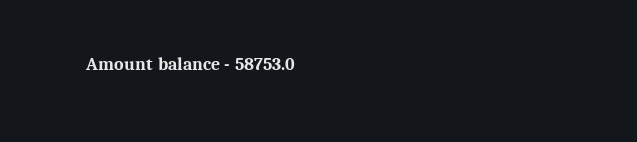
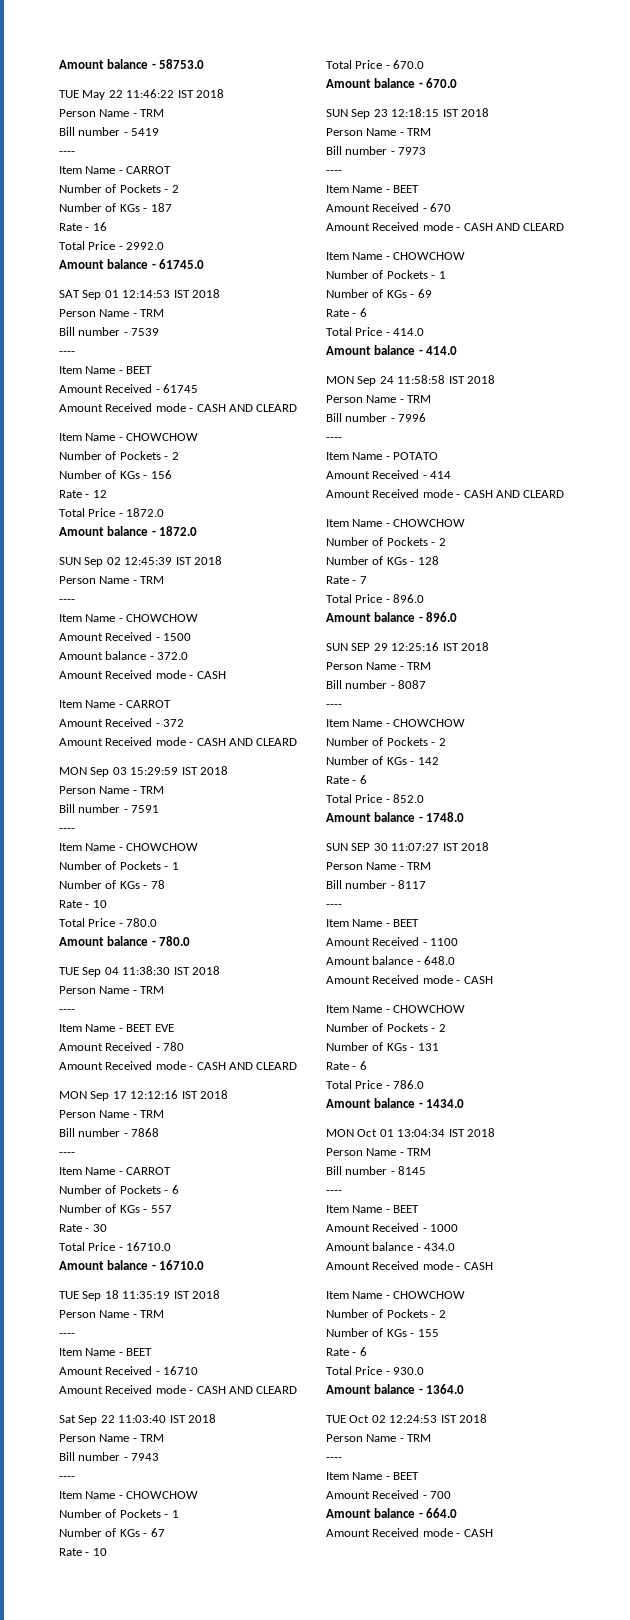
(296, 64) none -> [59,89,224,100] [59,109,165,117] [59,127,160,136] [59,151,75,155] [59,166,172,174] [59,184,179,193] [59,203,172,212] [59,222,107,231] [59,241,165,250] [59,259,205,269] [59,289,220,300] [59,309,165,317] [59,327,160,336] [59,351,75,355] [59,366,153,374] [59,384,199,393] [59,403,298,412] [59,433,199,441] [59,451,179,460] [59,470,172,479] [59,490,107,498] [59,508,165,517] [59,526,198,536] [59,556,222,567] [59,576,165,584] [59,599,75,603] [59,614,199,622] [59,632,192,641] [59,651,189,660] [59,670,226,679] [59,700,172,708] [59,718,185,727] [59,737,298,746] [59,766,228,777] [59,786,165,794] [59,804,160,813] [59,828,75,832] [59,843,199,851] [59,861,179,870] [59,880,165,889] [59,900,107,908] [59,918,158,927] [59,936,191,946] [59,966,220,977] [59,986,165,994] [59,1009,75,1013] [59,1024,174,1032] [59,1042,185,1051] [59,1061,298,1070] [59,1090,228,1101] [59,1110,165,1118] [59,1128,160,1137] [59,1152,75,1156] [59,1167,172,1175] [59,1185,179,1194] [59,1204,172,1213] [59,1224,107,1232] [59,1242,172,1251] [59,1260,205,1270] [59,1290,220,1301] [59,1310,165,1318] [59,1333,75,1337] [59,1348,153,1356] [59,1366,199,1375] [59,1385,298,1394] [59,1414,216,1425] [59,1434,165,1442] [59,1452,160,1461] [59,1476,75,1480] [59,1491,199,1499] [59,1509,179,1518] [59,1528,165,1537] [59,1548,107,1556] [326,60,425,69] [326,78,458,88] [326,108,489,119] [326,128,432,136] [326,146,427,155] [326,170,342,174] [326,185,420,193] [326,203,452,212] [326,222,565,231] [326,252,466,260] [326,270,446,279] [326,289,432,298] [326,308,367,317] [326,327,425,336] [326,345,458,355] [326,375,495,386] [326,395,432,403] [326,413,427,422] [326,437,342,441] [326,452,439,460] [326,470,452,479] [326,489,565,498] [326,519,466,527] [326,537,446,546] [326,556,439,565] [326,576,367,584] [326,594,425,603] [326,612,458,622] [326,642,489,651] [326,662,432,670] [326,680,427,689] [326,704,342,708] [326,719,466,727] [326,737,446,746] [326,756,439,765] [326,775,367,784] [326,794,425,803] [326,812,465,822] [326,842,489,851] [326,862,432,870] [326,880,427,889] [326,904,342,908] [326,919,420,927] [326,937,459,946] [326,956,456,965] [326,975,493,984] [326,1005,466,1013] [326,1023,446,1032] [326,1042,439,1051] [326,1061,367,1070] [326,1080,425,1089] [326,1098,465,1108] [326,1128,495,1137] [326,1148,432,1156] [326,1166,427,1175] [326,1190,342,1194] [326,1205,420,1213] [326,1223,459,1232] [326,1242,456,1251] [326,1261,493,1270] [326,1291,466,1299] [326,1309,446,1318] [326,1328,439,1337] [326,1347,367,1356] [326,1366,425,1375] [326,1384,465,1394] [326,1414,487,1423] [326,1434,432,1442] [326,1457,342,1461] [326,1472,420,1480] [326,1490,452,1499] [326,1508,458,1518] [326,1528,493,1537] // TUE May 22 11:46:22 IST 2018 // Person Name - TRM // Bill number - 5419 // ---- // Item Name - CARROT // Number of Pockets - 2 // Number of KGs - 187 // Rate - 16 // Total Price - 2992.0 // Amount balance - 61745.0 // SAT Sep 01 12:14:53 IST 2018 // Person Name - TRM // Bill number - 7539 // ---- // Item Name - BEET // Amount Received - 61745 // Amount Received mode - CASH AND CLEARD // Item Name - CHOWCHOW // Number of Pockets - 2 // Number of KGs - 156 // Rate - 12 // Total Price - 1872.0 // Amount balance - 1872.0 // SUN Sep 02 12:45:39 IST 2018 // Person Name - TRM // ---- // Item Name - CHOWCHOW // Amount Received - 1500 // Amount balance - 372.0 // Amount Received mode - CASH // Item Name - CARROT // Amount Received - 372 // Amount Received mode - CASH AND CLEARD // MON Sep 03 15:29:59 IST 2018 // Person Name - TRM // Bill number - 7591 // ---- // Item Name - CHOWCHOW // Number of Pockets - 1 // Number of KGs - 78 // Rate - 10 // Total Price - 780.0 // Amount balance - 780.0 // TUE Sep 04 11:38:30 IST 2018 // Person Name - TRM // ---- // Item Name - BEET EVE // Amount Received - 780 // Amount Received mode - CASH AND CLEARD // MON Sep 17 12:12:16 IST 2018 // Person Name - TRM // Bill number - 7868 // ---- // Item Name - CARROT // Number of Pockets - 6 // Number of KGs - 557 // Rate - 30 // Total Price - 16710.0 // Amount balance - 16710.0 // TUE Sep 18 11:35:19 IST 2018 // Person Name - TRM // ---- // Item Name - BEET // Amount Received - 16710 // Amount Received mode - CASH AND CLEARD // Sat Sep 22 11:03:40 IST 2018 // Person Name - TRM // Bill number - 7943 // ---- // Item Name - CHOWCHOW // Number of Pockets - 1 // Number of KGs - 67 // Rate - 10 // Total Price - 670.0 // Amount balance - 670.0 // SUN Sep 23 12:18:15 IST 2018 // Person Name - TRM // Bill number - 7973 // ---- // Item Name - BEET // Amount Received - 670 // Amount Received mode - CASH AND CLEARD // Item Name - CHOWCHOW // Number of Pockets - 1 // Number of KGs - 69 // Rate - 6 // Total Price - 414.0 // Amount balance - 414.0 // MON Sep 24 11:58:58 IST 2018 // Person Name - TRM // Bill number - 7996 // ---- // Item Name - POTATO // Amount Received - 414 // Amount Received mode - CASH AND CLEARD // Item Name - CHOWCHOW // Number of Pockets - 2 // Number of KGs - 128 // Rate - 7 // Total Price - 896.0 // Amount balance - 896.0 // SUN SEP 29 12:25:16 IST 2018 // Person Name - TRM // Bill number - 8087 // ---- // Item Name - CHOWCHOW // Number of Pockets - 2 // Number of KGs - 142 // Rate - 6 // Total Price - 852.0 // Amount balance - 1748.0 // SUN SEP 30 11:07:27 IST 2018 // Person Name - TRM // Bill number - 8117 // ---- // Item Name - BEET // Amount Received - 1100 // Amount balance - 648.0 // Amount Received mode - CASH // Item Name - CHOWCHOW // Number of Pockets - 2 // Number of KGs - 131 // Rate - 6 // Total Price - 786.0 // Amount balance - 1434.0 // MON Oct 01 13:04:34 IST 2018 // Person Name - TRM // Bill number - 8145 // ---- // Item Name - BEET // Amount Received - 1000 // Amount balance - 434.0 // Amount Received mode - CASH // Item Name - CHOWCHOW // Number of Pockets - 2 // Number of KGs - 155 // Rate - 6 // Total Price - 930.0 // Amount balance - 1364.0 // TUE Oct 02 12:24:53 IST 2018 // Person Name - TRM // ---- // Item Name - BEET // Amount Received - 700 // Amount balance - 664.0 // Amount Received mode - CASH

